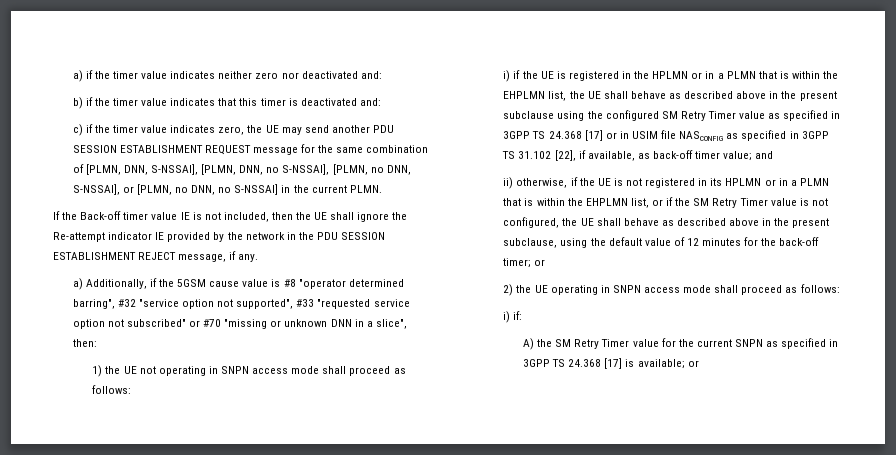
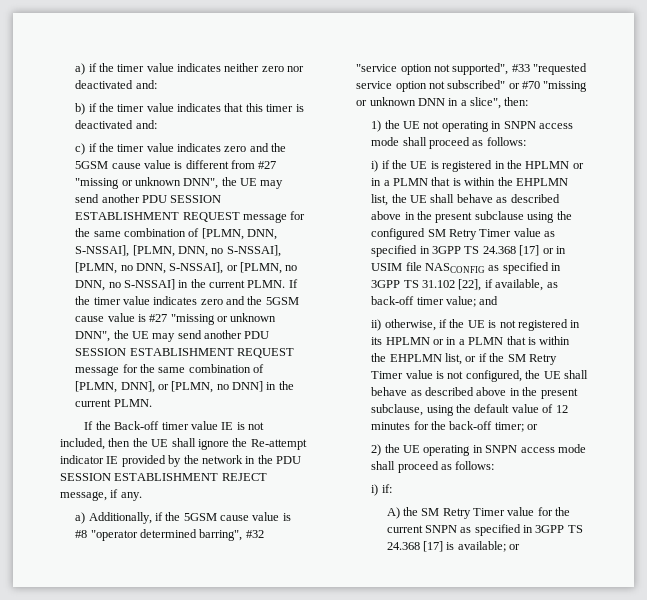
[218,126,245,135] zero, -> [224,143,287,152] [75,160,277,169] [75,177,219,189] zero and the 5GSM cause value is different from #27 "missing or unknown DNN",
(382, 189) none -> [288,279,298,288] [75,296,299,305] [75,313,277,325] [75,330,270,342] [75,348,294,358] [75,364,265,376] [75,381,294,393] [75,399,152,407] If the timer value indicates zero and the 5GSM cause value is #27 "missing or unknown DNN", the UE may send another PDU SESSION ESTABLISHMENT REQUEST message for the same combination of [PLMN, DNN], or [PLMN, no DNN] in the current PLMN.

